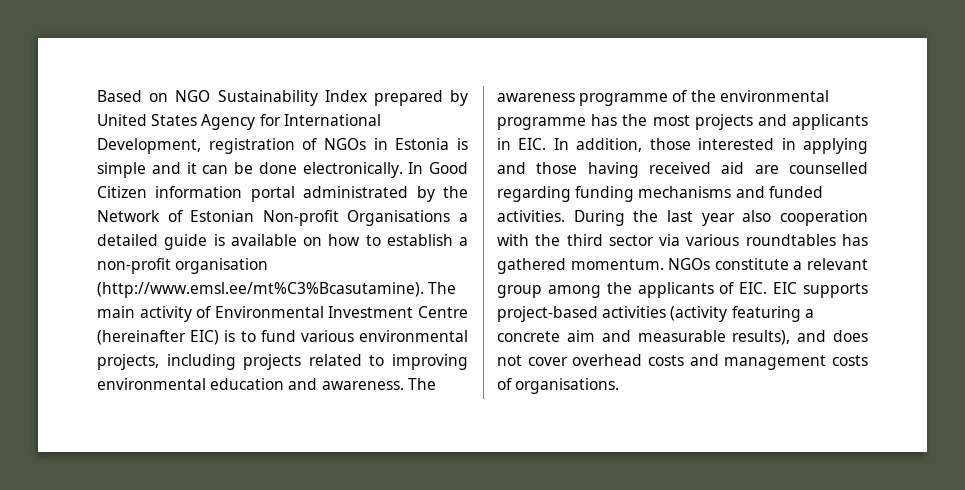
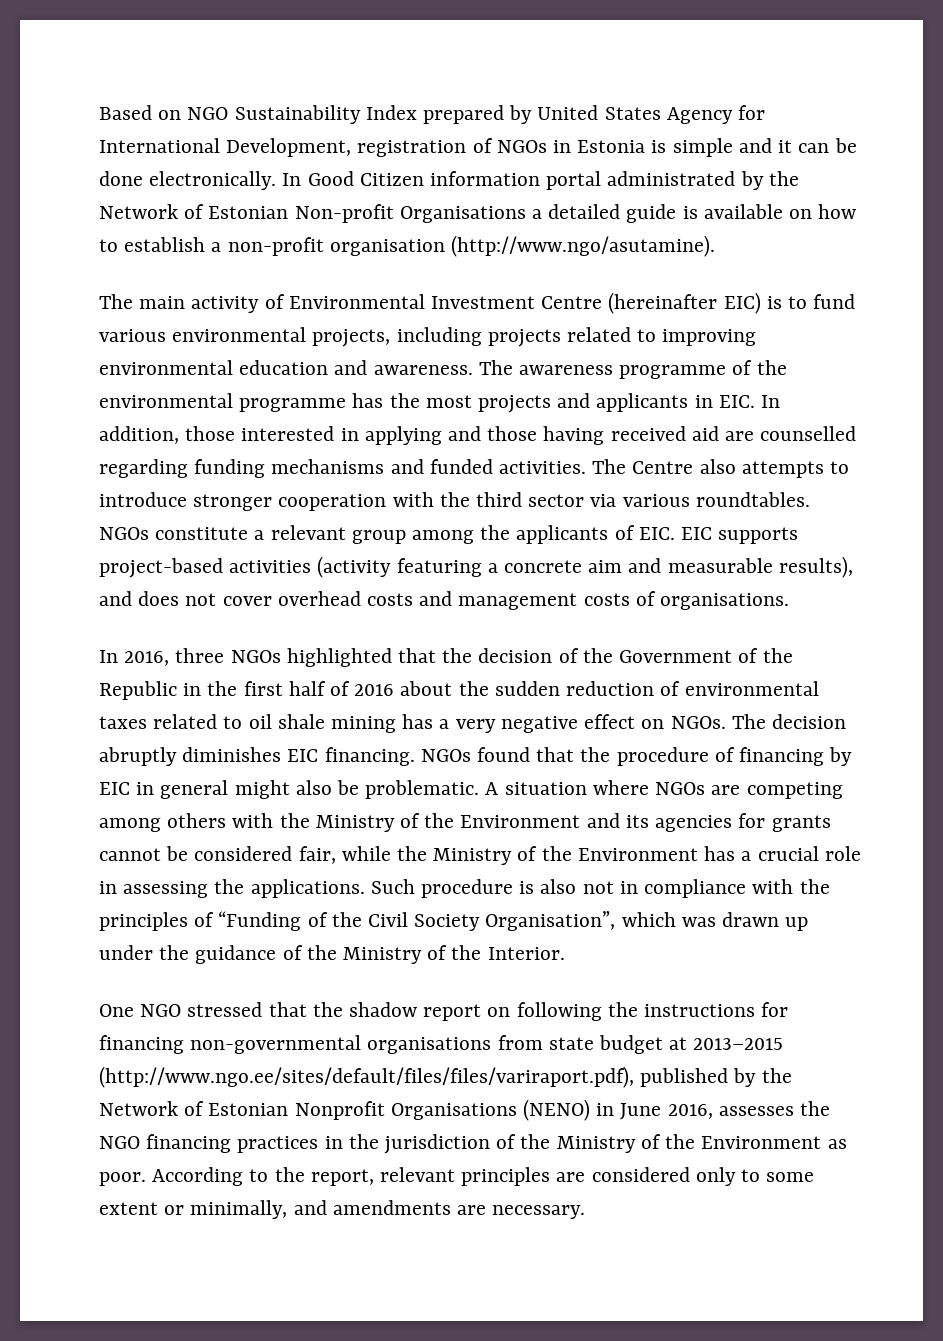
[97,282,424,298] (http://www.emsl.ee/mt%C3%Bcasutamine). -> [451,235,716,257] (http://www.ngo/asutamine). //
[573,210,772,226] During the last year also -> [592,459,850,478] [99,492,273,511] The Centre also attempts to introduce stronger
[745,234,868,246] [497,258,664,274] roundtables has gathered momentum. -> [695,492,810,507] roundtables.
(620, 386) none -> [99,648,793,667] [99,681,819,700] [99,714,846,733] [99,747,853,766] [99,780,843,799] [99,813,831,832] [99,846,861,865] [99,879,830,898] [99,911,809,931] [99,945,565,964] [99,1002,789,1021] [99,1035,784,1054] [99,1066,792,1088] [99,1099,831,1121] [99,1134,847,1154] [99,1167,815,1186] [99,1200,586,1219] // In 2016, three NGOs highlighted that the decision of the Government of the Republic in the first half of 2016 about the sudden reduction of environmental taxes related to oil shale mining has a very negative effect on NGOs. The decision abruptly diminishes EIC financing. NGOs found that the procedure of financing by EIC in general might also be problematic. A situation where NGOs are competing among others with the Ministry of the Environment and its agencies for grants cannot be considered fair, while the Ministry of the Environment has a crucial role in assessing the applications. Such procedure is also not in compliance with the principles of “Funding of the Civil Society Organisation”, which was drawn up under the guidance of the Ministry of the Interior. // One NGO stressed that the shadow report on following the instructions for financing non-governmental organisations from state budget at 2013–2015 (http://www.ngo.ee/sites/default/files/files/variraport.pdf), published by the Network of Estonian Nonprofit Organisations (NENO) in June 2016, assesses the NGO financing practices in the jurisdiction of the Ministry of the Environment as poor. According to the report, relevant principles are considered only to some extent or minimally, and amendments are necessary.

